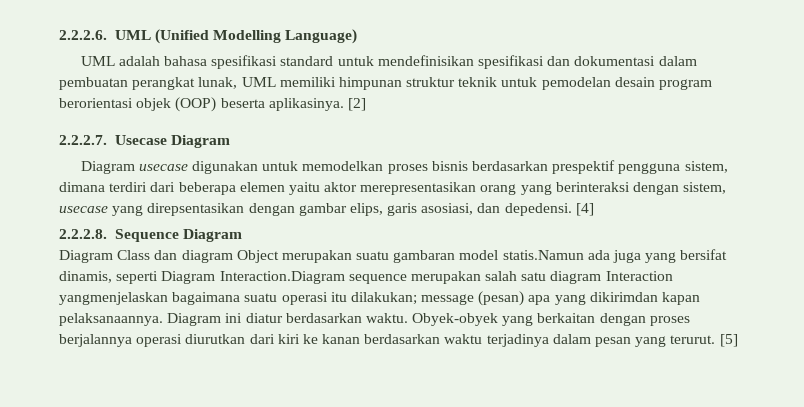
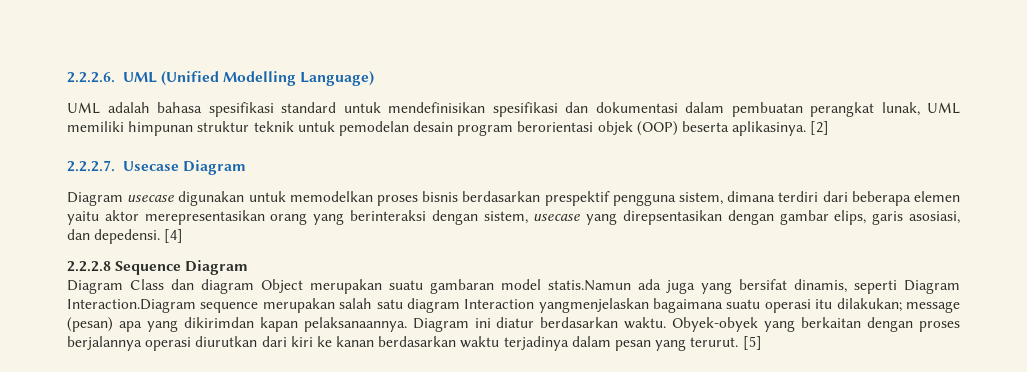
[59,229,107,239] 2.2.2.8. -> [67,261,111,272] 2.2.2.8

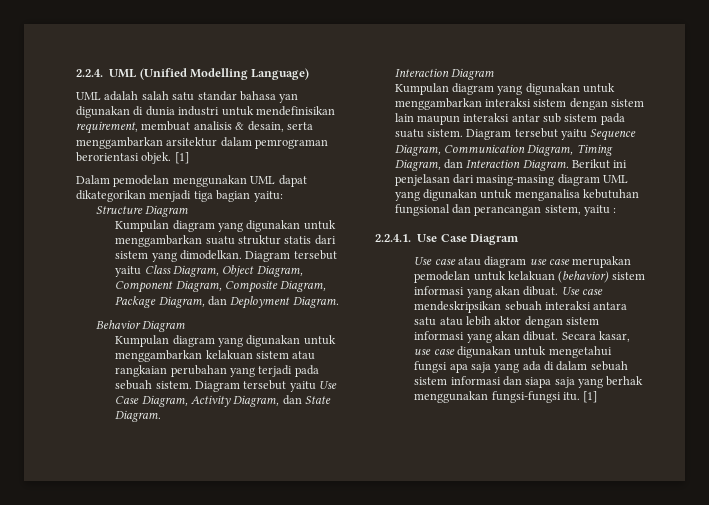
[67,72,115,83] 2.2.2.6. -> [76,69,103,77] 2.2.4.
[157,102,960,117] [67,121,830,136] [67,160,246,175] [67,191,961,206] [67,210,960,225] [67,229,184,244] [67,260,249,275] [67,279,960,294] [67,298,960,313] [67,317,960,332] [67,336,762,351] bahasa spesifikasi standard untuk mendefinisikan spesifikasi dan dokumentasi dalam pembuatan perangkat lunak, UML memiliki himpunan struktur teknik untuk pemodelan desain program berorientasi objek (OOP) beserta aplikasinya. [2] // 2.2.2.7. Usecase Diagram // Diagram usecase digunakan untuk memodelkan proses bisnis berdasarkan prespektif pengguna sistem, dimana terdiri dari beberapa elemen yaitu aktor merepresentasikan orang yang berinteraksi dengan sistem, usecase yang direpsentasikan dengan gambar elips, garis asosiasi, dan depedensi. [4] // 2.2.2.8 Sequence Diagram // Diagram Class dan diagram Object merupakan suatu gambaran model statis.Namun ada juga yang bersifat dinamis, seperti Diagram Interaction.Diagram sequence merupakan salah satu diagram Interaction yangmenjelaskan bagaimana suatu operasi itu dilakukan; message (pesan) apa yang dikirimdan kapan pelaksanaannya. Diagram ini diatur berdasarkan waktu. Obyek-obyek yang berkaitan dengan proses berjalannya operasi diurutkan dari kiri ke kanan berdasarkan waktu terjadinya dalam pesan yang terurut. [5] -> [141,91,299,103] [76,106,335,118] [76,121,313,134] [76,137,329,149] [76,152,189,164] [76,175,307,187] [76,190,283,202] [95,205,188,217] [115,220,336,232] [115,235,336,247] [115,250,337,262] [115,265,303,277] [115,280,327,293] [115,296,339,309] [95,320,185,332] [115,335,336,347] [115,350,316,362] [115,365,319,377] [115,380,338,392] [115,395,332,407] [115,410,162,422] [394,68,494,80] [394,83,616,95] [394,98,645,110] [394,113,625,125] [394,128,637,141] [394,144,613,156] [394,159,628,171] [394,174,629,186] [394,189,640,201] [394,204,617,216] [375,234,519,245] [414,256,632,268] [414,271,645,283] [414,286,604,298] [414,301,628,313] [414,316,600,328] [414,331,631,343] [414,346,612,358] [414,361,628,373] [414,376,644,388] [414,391,598,403] salah satu standar bahasa yan digunakan di dunia industri untuk mendefinisikan requirement, membuat analisis & desain, serta menggambarkan arsitektur dalam pemrograman berorientasi objek. [1] // Dalam pemodelan menggunakan UML dapat dikategorikan menjadi tiga bagian yaitu: // Structure Diagram // Kumpulan diagram yang digunakan untuk menggambarkan suatu struktur statis dari sistem yang dimodelkan. Diagram tersebut yaitu Class Diagram, Object Diagram, Component Diagram, Composite Diagram, Package Diagram, dan Deployment Diagram. // Behavior Diagram // Kumpulan diagram yang digunakan untuk menggambarkan kelakuan sistem atau rangkaian perubahan yang terjadi pada sebuah sistem. Diagram tersebut yaitu Use Case Diagram, Activity Diagram, dan State Diagram. // Interaction Diagram // Kumpulan diagram yang digunakan untuk menggambarkan interaksi sistem dengan sistem lain maupun interaksi antar sub sistem pada suatu sistem. Diagram tersebut yaitu Sequence Diagram, Communication Diagram, Timing Diagram, dan Interaction Diagram. Berikut ini penjelasan dari masing-masing diagram UML yang digunakan untuk menganalisa kebutuhan fungsional dan perancangan sistem, yaitu : // 2.2.4.1. Use Case Diagram // Use case atau diagram use case merupakan pemodelan untuk kelakuan (behavior) sistem informasi yang akan dibuat. Use case mendeskripsikan sebuah interaksi antara satu atau lebih aktor dengan sistem informasi yang akan dibuat. Secara kasar, use case digunakan untuk mengetahui fungsi apa saja yang ada di dalam sebuah sistem informasi dan siapa saja yang berhak menggunakan fungsi-fungsi itu. [1]

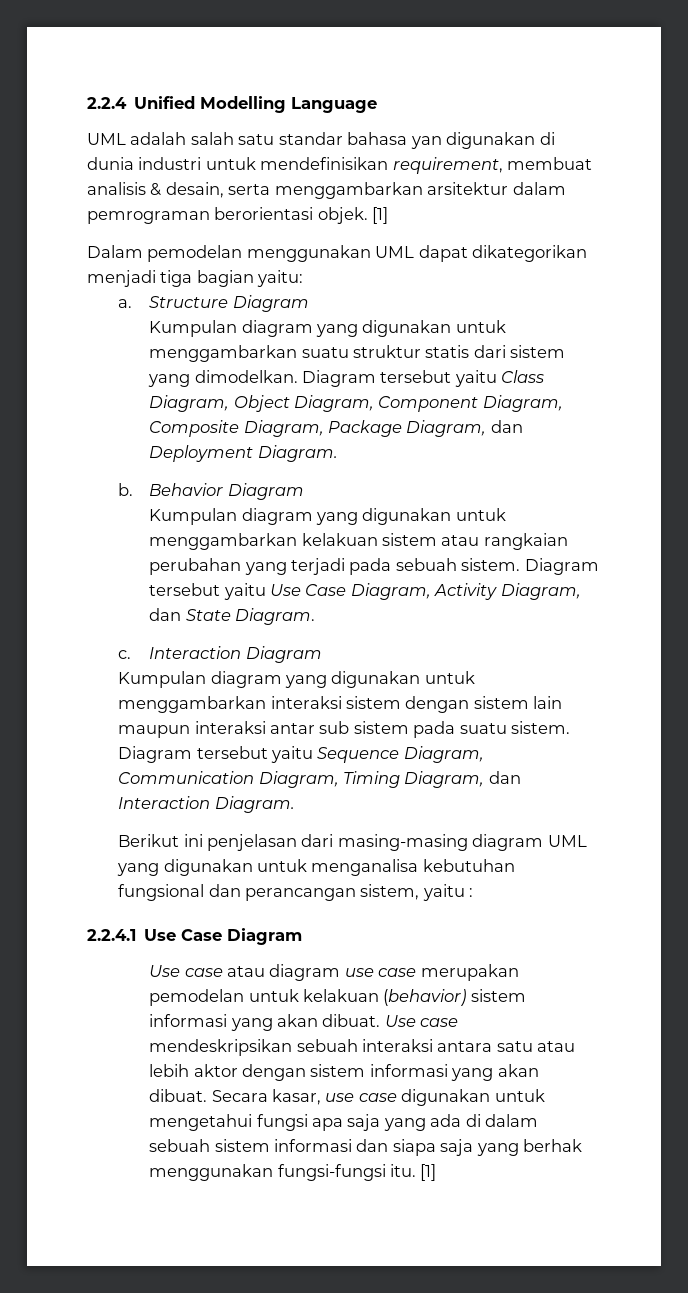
[76,68,310,80] 2.2.4. UML (Unified Modelling Language) -> [87,96,378,113] 2.2.4 Unified Modelling Language
(283, 196) none -> [118,299,133,308] a.
(339, 302) none -> [118,483,134,496] b.
(162, 416) none -> [118,650,132,659] c.
(569, 165) none -> (295, 804) //
[375,234,411,242] 2.2.4.1. -> [87,929,136,941] 2.2.4.1

